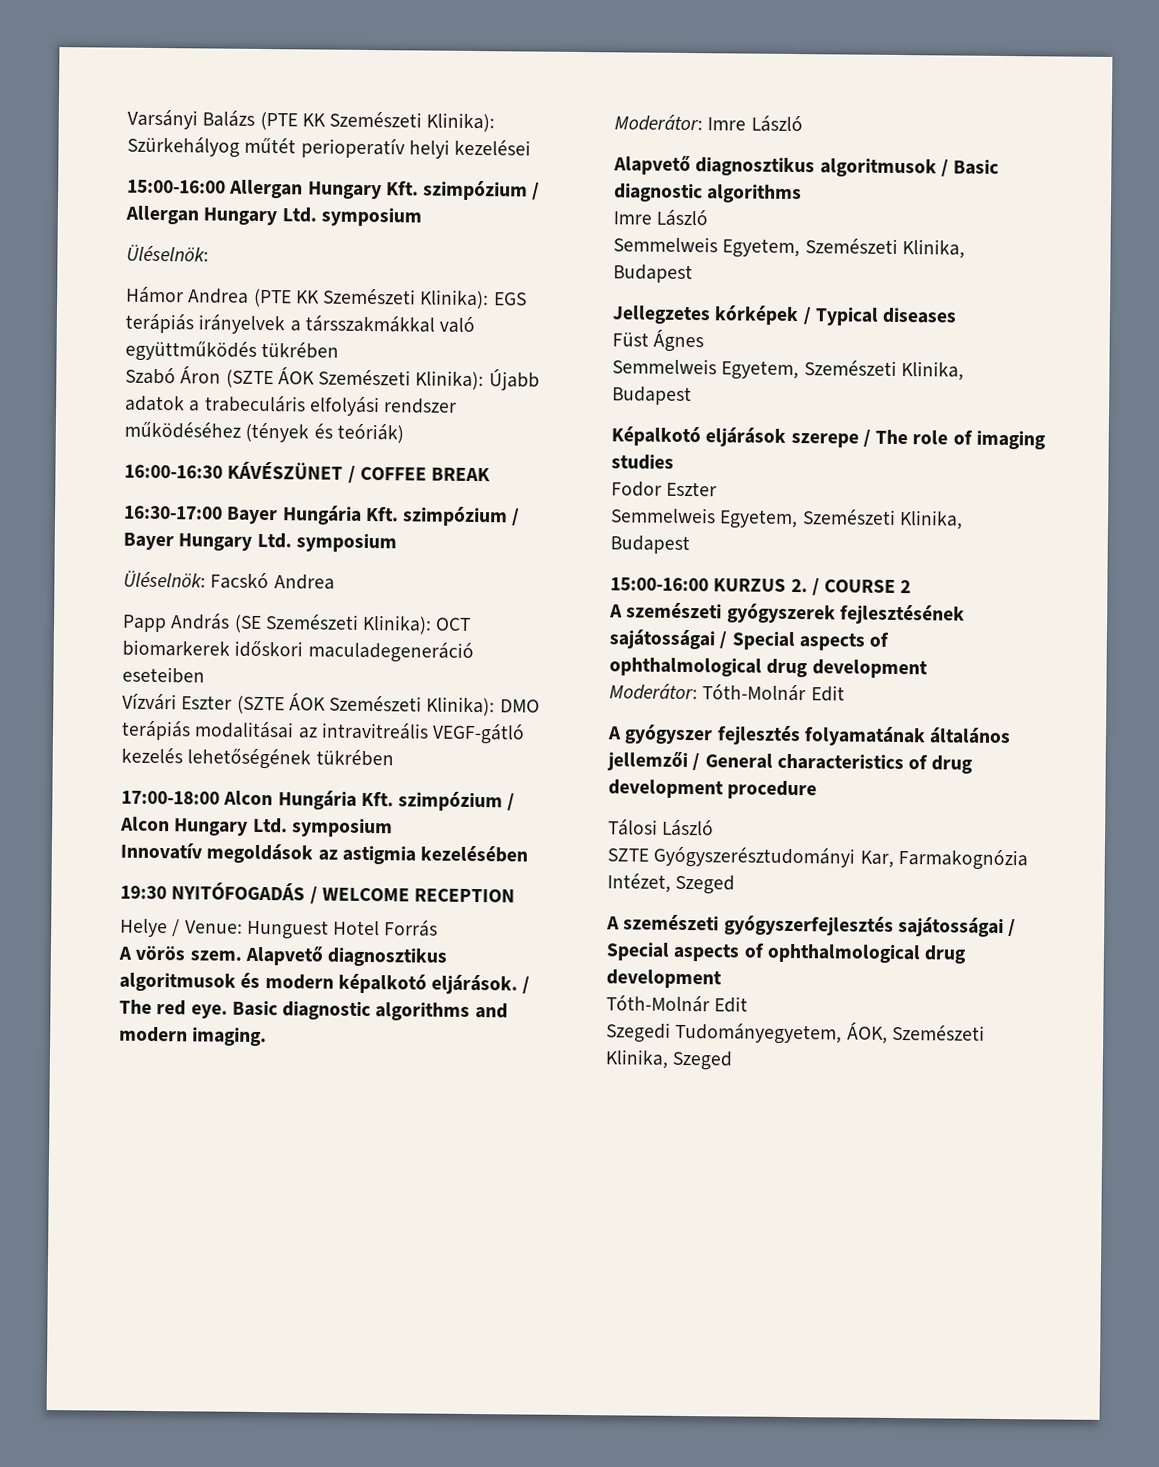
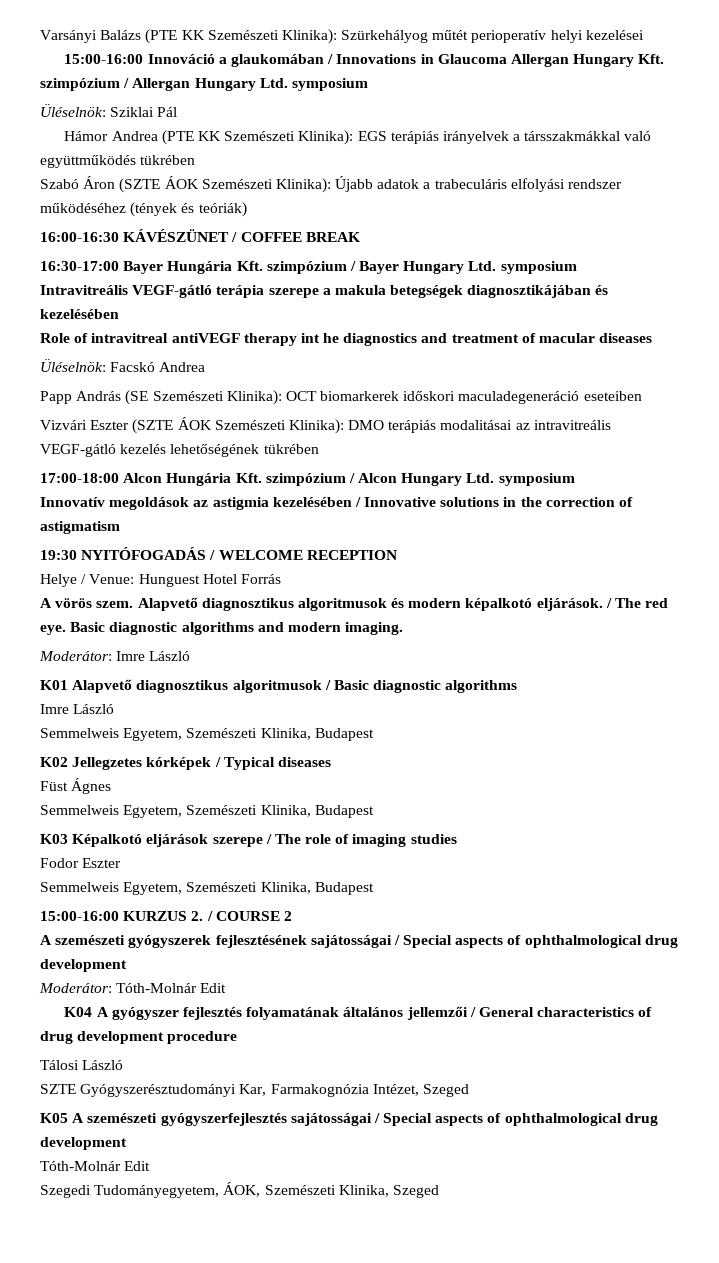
(226, 186) none -> [147,54,507,67] Innováció a glaukomában / Innovations in Glaucoma
(209, 253) none -> [110,107,178,117] Sziklai Pál
(397, 543) none -> [40,285,609,298] [40,309,119,319] [40,333,653,346] // Intravitreális VEGF-gátló terápia szerepe a makula betegségek diagnosztikájában és kezelésében // Role of intravitreal antiVEGF therapy int he diagnostics and treatment of macular diseases
[122,693,177,711] Vízvári -> [40,420,87,430] Vizvári
(529, 854) none -> [354,497,634,507] [40,521,120,534] / Innovative solutions in the correction of astigmatism
(803, 124) none -> [40,680,68,690] K01
(693, 274) none -> [40,757,68,767] K02
(692, 396) none -> [40,834,68,844] K03
(845, 693) none -> [64,1007,93,1017] K04
(736, 884) none -> [40,1113,68,1123] K05

